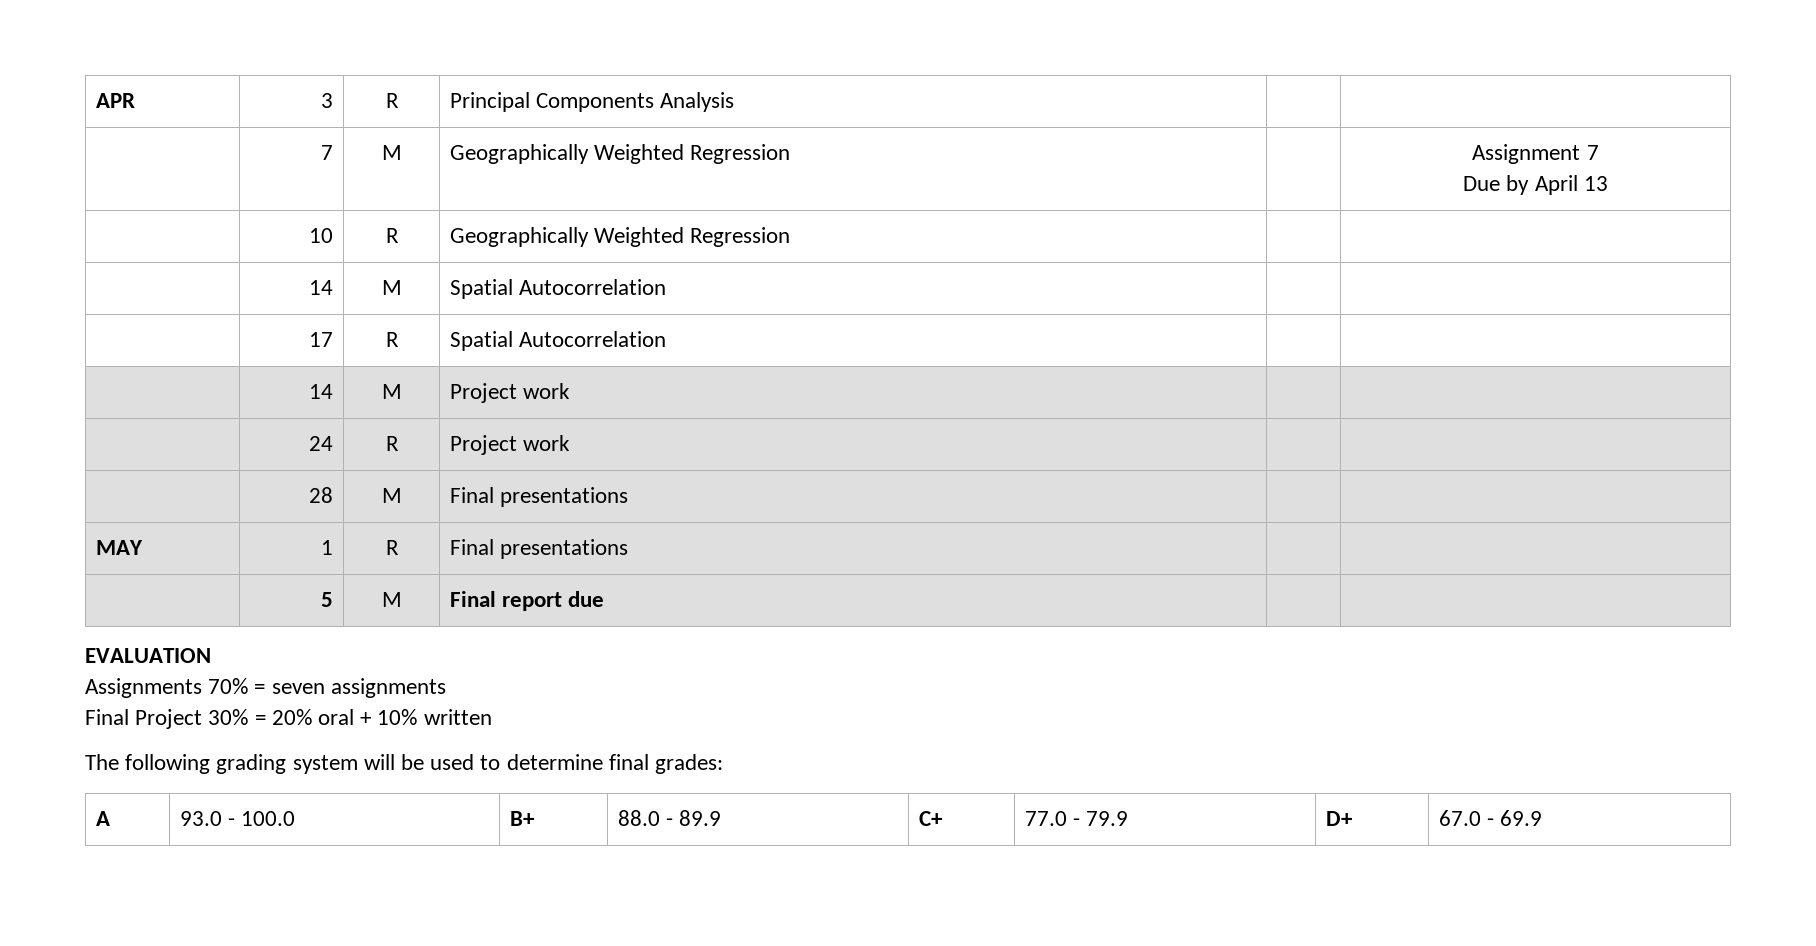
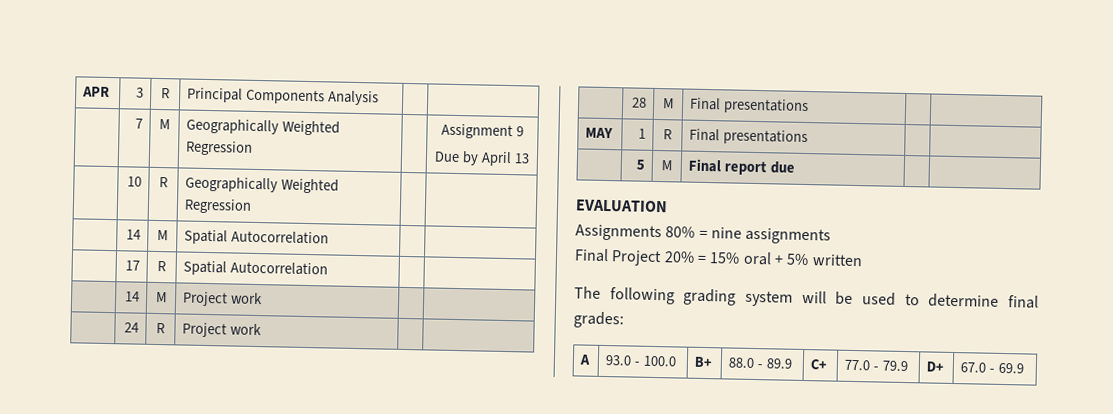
[1586,145,1599,160] 7 -> [515,126,524,137] 9
[208,678,325,694] 70% = seven -> [665,226,742,239] 80% = nine
[208,709,312,725] 30% = 20% -> [663,251,741,264] 20% = 15%
[377,709,418,725] 10% -> [786,253,810,266] 5%

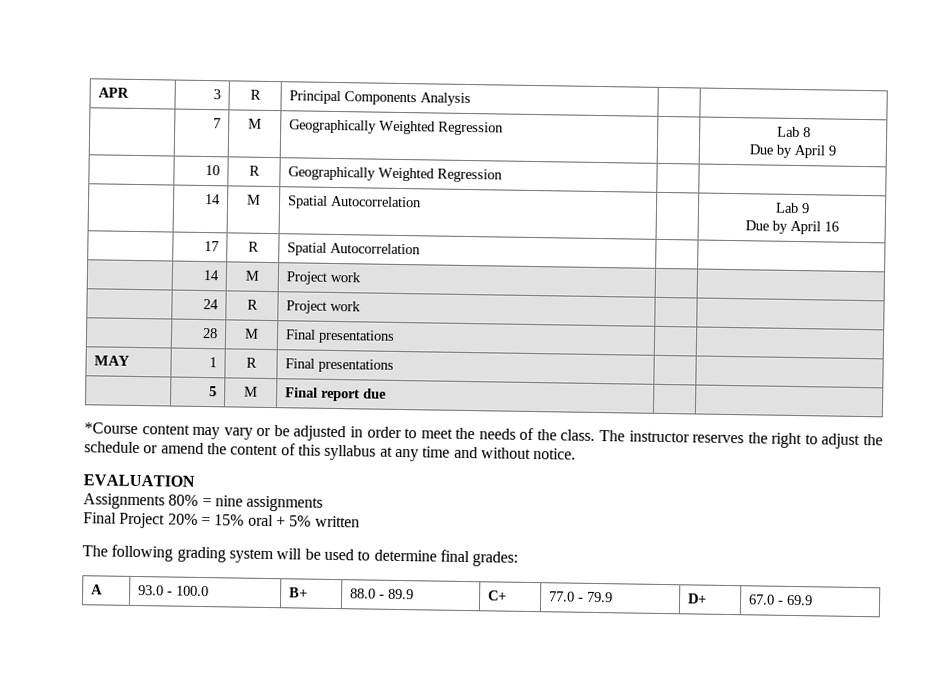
[441,123,524,140] [434,151,530,167] Assignment 9 // Due by April 13 -> [776,126,811,138] [749,144,836,159] Lab 8 // Due by April 9
(330, 237) none -> [774,202,810,214] [744,220,839,235] Lab 9 // Due by April 16
(796, 167) none -> [84,422,884,449] [84,441,577,462] // *Course content may vary or be adjusted in order to meet the needs of the class. The instructor reserves the right to adjust the schedule or amend the content of this syllabus at any time and without notice.

